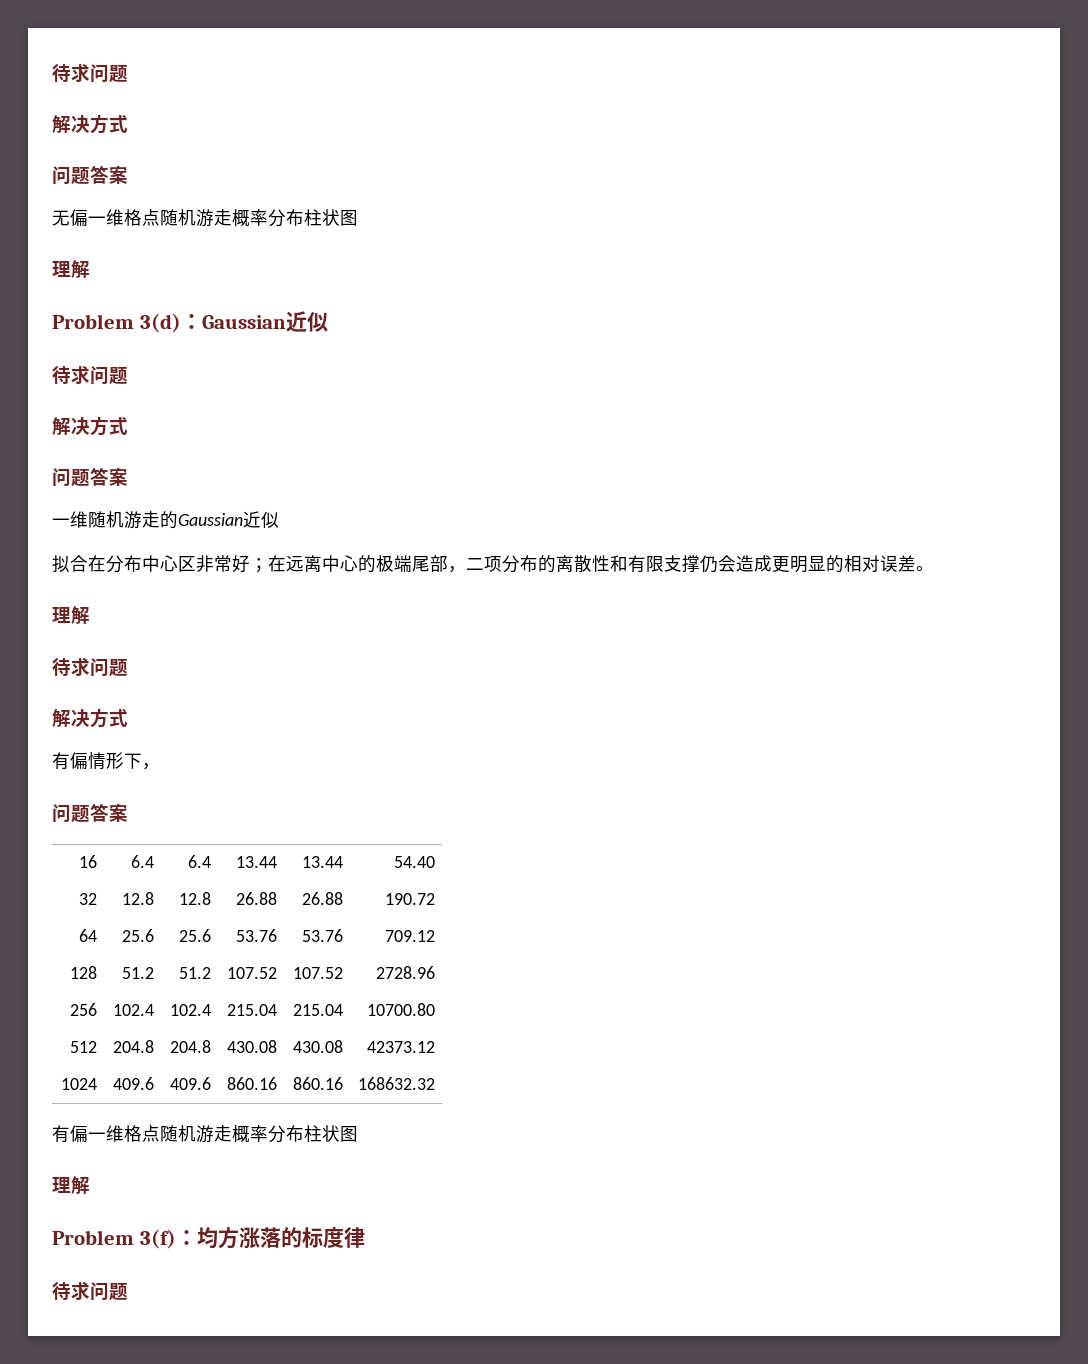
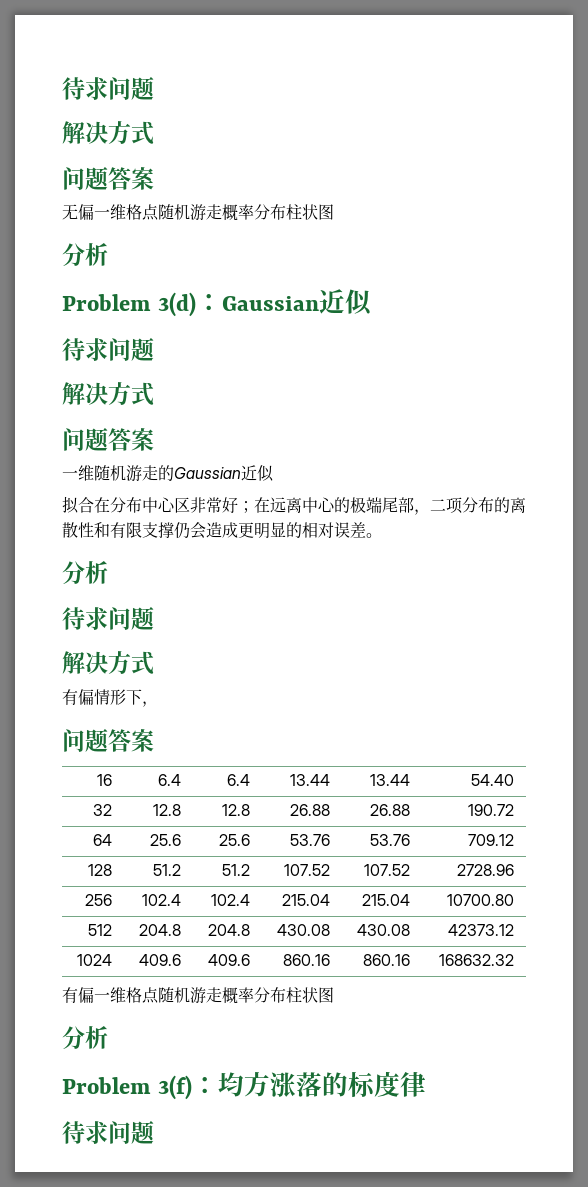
[52,260,90,278] 理解 -> [62,243,108,267] 分析
[52,606,90,624] 理解 -> [62,561,108,585] 分析
[52,1176,90,1194] 理解 -> [62,1026,108,1050] 分析

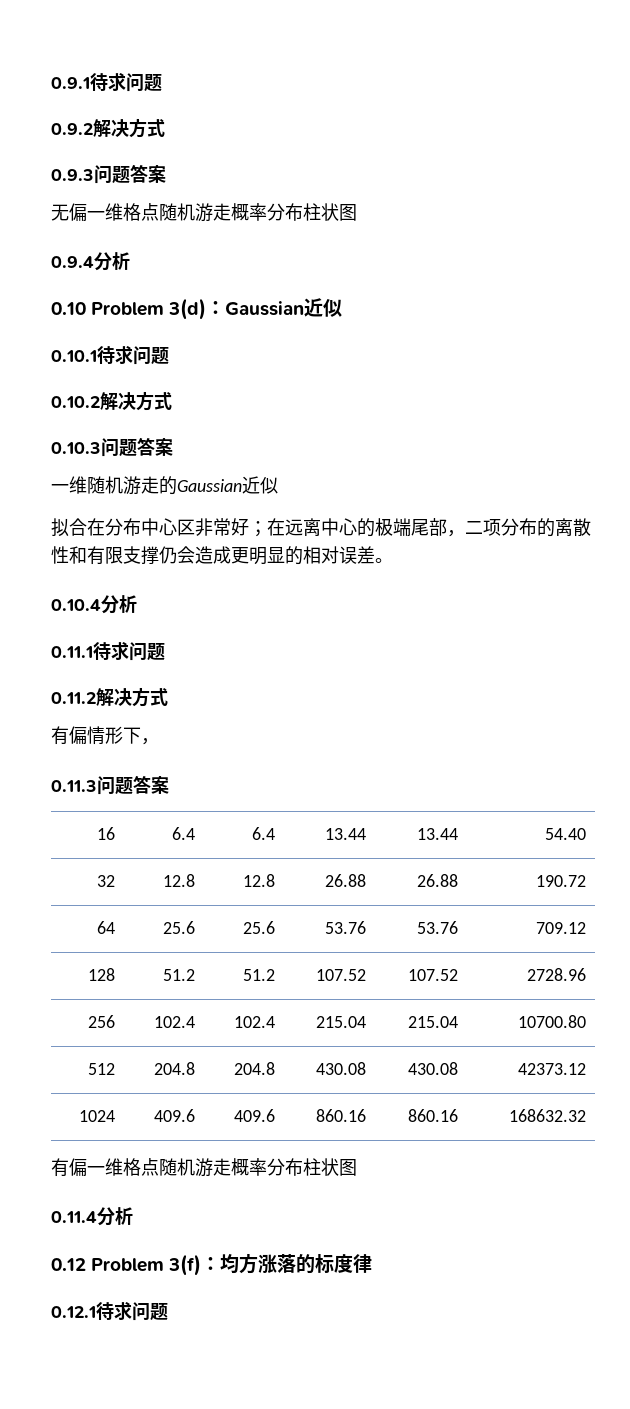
[62,76,154,100] [62,121,154,145] 待求问题 // 解决方式 // -> [51,72,162,92] [51,118,165,138] [51,169,94,181] 0.9.1待求问题 // 0.9.2解决方式 // 0.9.3
[62,243,108,267] 分析 // -> [51,252,130,271] [51,302,86,315] 0.9.4分析 // 0.10
[62,337,154,361] [62,382,154,406] 待求问题 // 解决方式 // -> [51,345,169,365] [51,391,172,411] [51,442,101,454] 0.10.1待求问题 // 0.10.2解决方式 // 0.10.3
[62,561,108,585] [62,606,154,630] 分析 // 待求问题 // -> [51,595,137,614] [51,641,165,661] [51,692,96,704] 0.10.4分析 // 0.11.1待求问题 // 0.11.2
(158, 704) none -> [51,780,97,792] 0.11.3
[62,1026,108,1050] 分析 // -> [51,1207,133,1226] [51,1258,86,1271] 0.11.4分析 // 0.12
(426, 1084) none -> [51,1306,96,1318] 0.12.1

